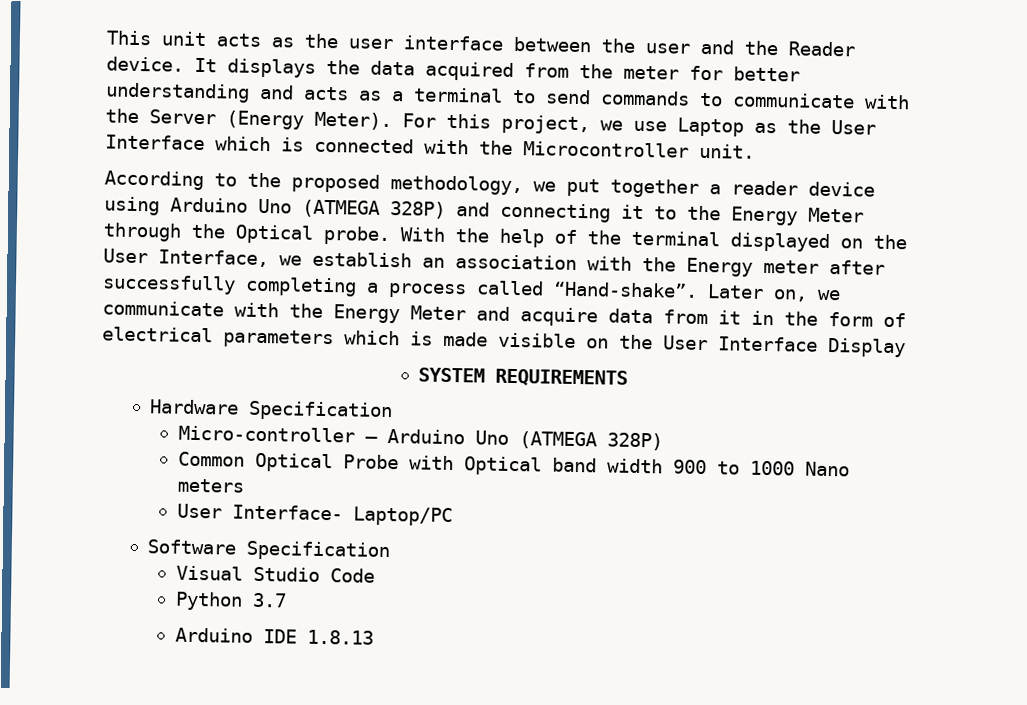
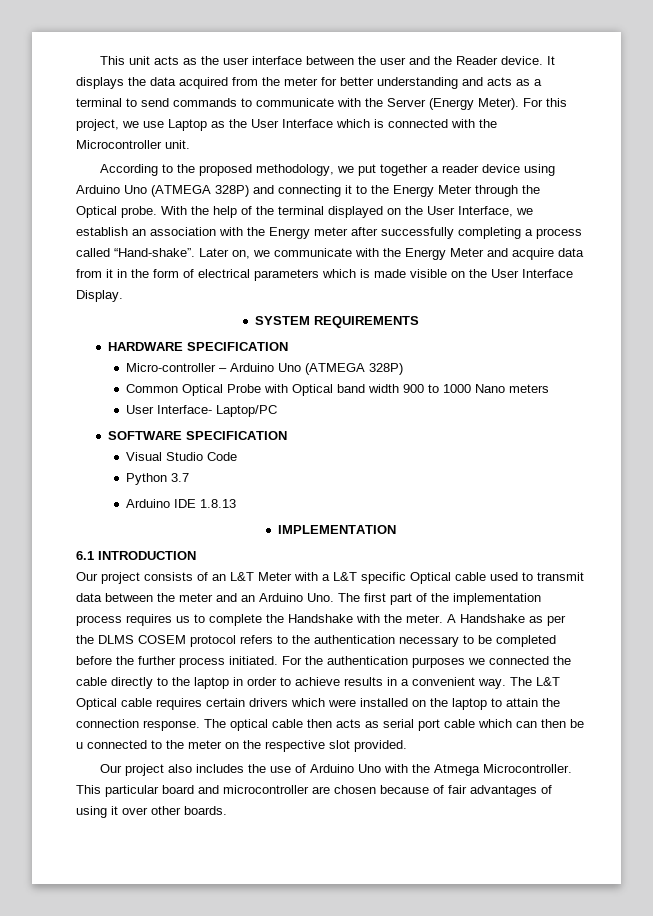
[827,337,906,358] Display -> [76,290,123,302] Display.
[149,399,394,422] Hardware Specification -> [108,342,289,351] HARDWARE SPECIFICATION
[147,539,391,562] Software Specification -> [108,431,288,440] SOFTWARE SPECIFICATION
(374, 637) none -> [278,525,397,534] [76,551,196,560] [76,572,584,584] [76,593,541,605] [76,614,566,626] [76,635,556,647] [76,656,571,668] [76,677,560,689] [76,698,560,710] [76,719,584,731] [76,740,407,752] [100,764,573,776] [76,785,552,797] [76,806,227,818] // IMPLEMENTATION // 6.1 INTRODUCTION // Our project consists of an L&T Meter with a L&T specific Optical cable used to transmit data between the meter and an Arduino Uno. The first part of the implementation process requires us to complete the Handshake with the meter. A Handshake as per the DLMS COSEM protocol refers to the authentication necessary to be completed before the further process initiated. For the authentication purposes we connected the cable directly to the laptop in order to achieve results in a convenient way. The L&T Optical cable requires certain drivers which were installed on the laptop to attain the connection response. The optical cable then acts as serial port cable which can then be u connected to the meter on the respective slot provided. // Our project also includes the use of Arduino Uno with the Atmega Microcontroller. This particular board and microcontroller are chosen because of fair advantages of using it over other boards.

